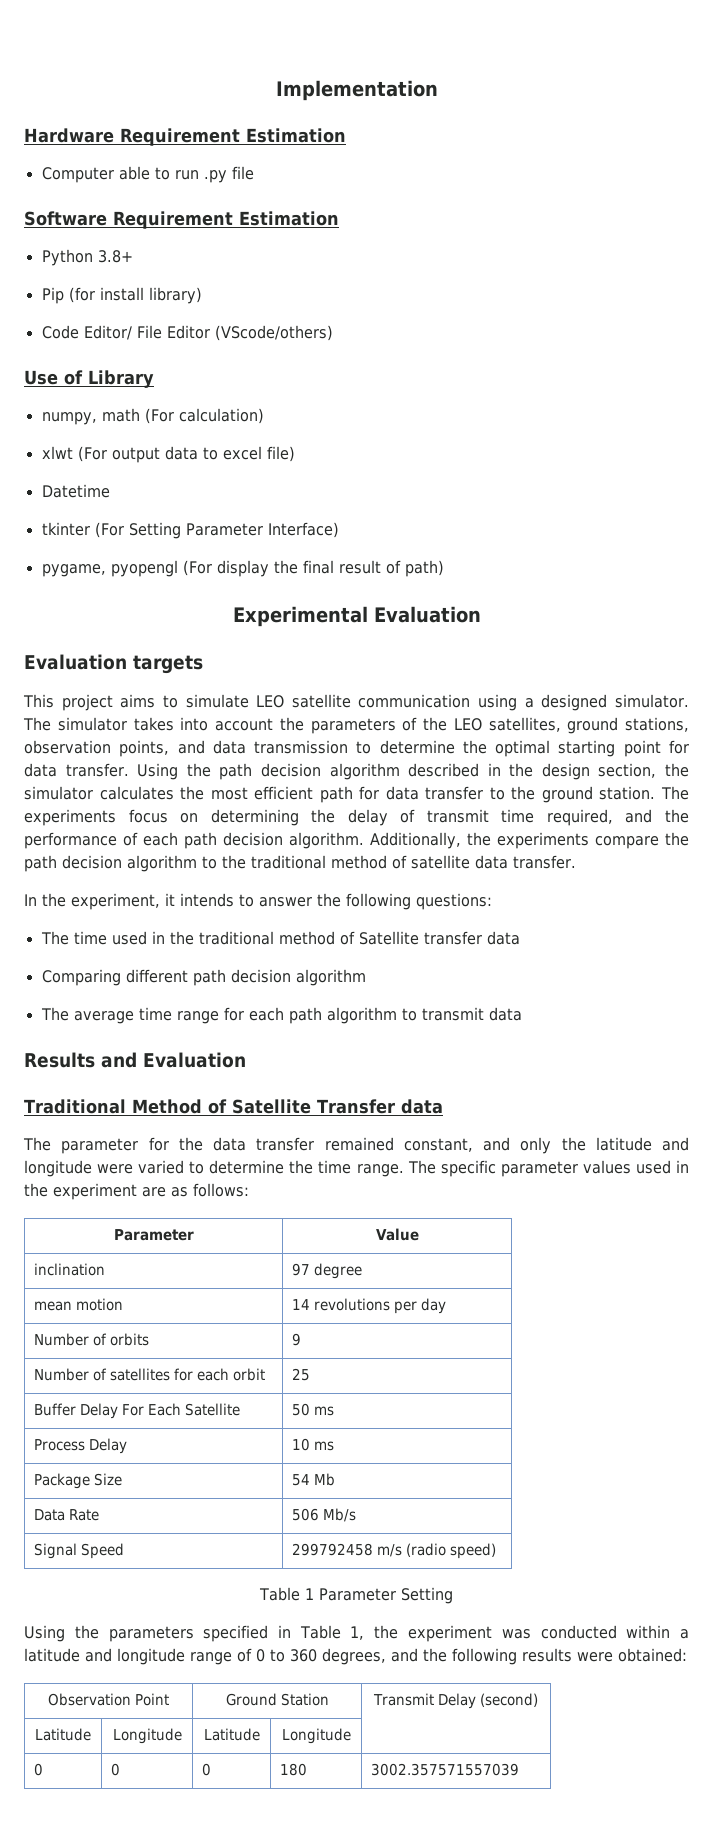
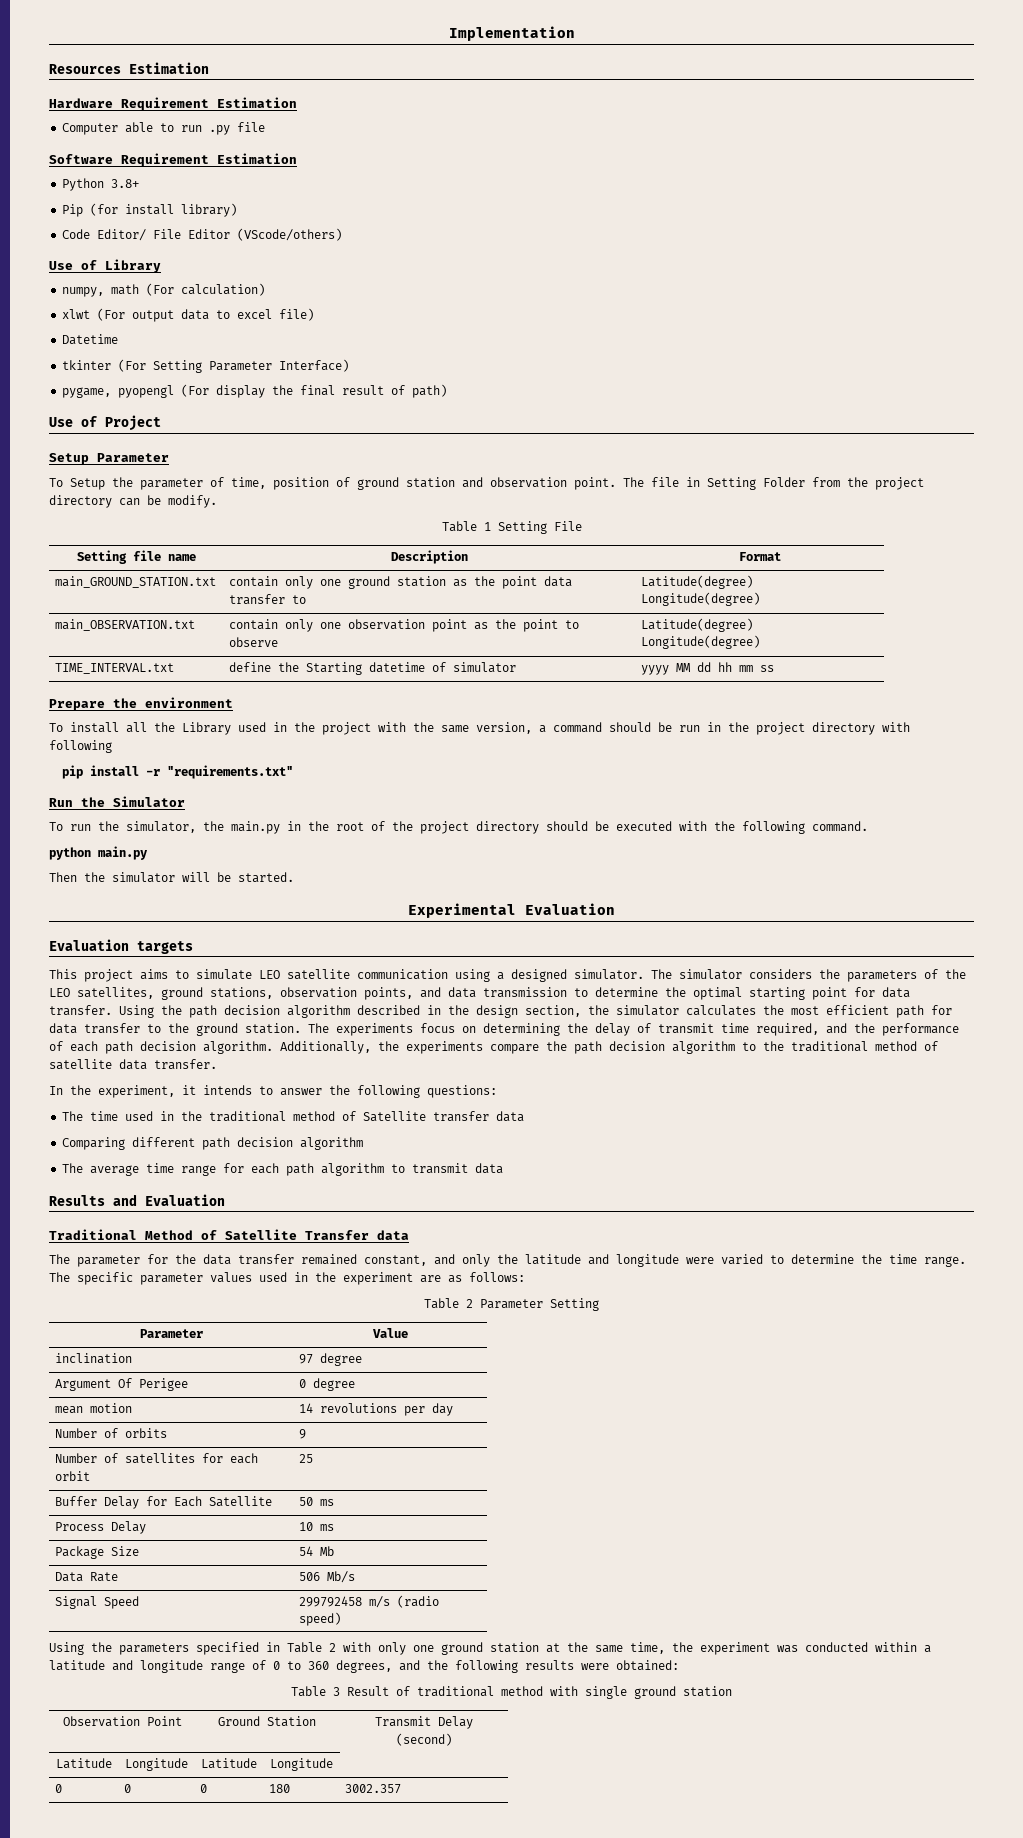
(438, 90) none -> [49,62,209,74] // Resources Estimation
(444, 568) none -> [49,415,161,431] [49,453,169,465] [49,477,924,490] [49,495,217,508] [441,521,582,534] [77,550,196,564] [391,550,468,564] [738,552,781,561] [55,576,217,588] [229,576,573,589] [229,594,307,605] [641,575,754,589] [641,592,761,606] [55,619,196,631] [229,619,580,632] [229,637,279,647] [641,618,754,632] [641,635,761,649] [55,663,175,674] [229,662,517,675] [641,662,775,675] [49,697,233,711] [49,722,910,735] [49,740,112,753] [62,765,294,779] [49,796,185,807] [49,821,868,834] [49,846,148,860] [49,872,294,883] // Use of Project // Setup Parameter // To Setup the parameter of time, position of ground station and observation point. The file in Setting Folder from the project directory can be modify. // Table 1 Setting File // Setting file name | Description | Format // main_GROUND_STATION.txt | contain only one ground station as the point data transfer to | Latitude(degree) Longitude(degree) // main_OBSERVATION.txt | contain only one observation point as the point to observe | Latitude(degree) Longitude(degree) // TIME_INTERVAL.txt | define the Starting datetime of simulator | yyyy MM dd hh mm ss // Prepare the environment // To install all the Library used in the project with the same version, a command should be run in the project directory with following // pip install -r "requirements.txt" // Run the Simulator // To run the simulator, the main.py in the root of the project directory should be executed with the following command. // python main.py // Then the simulator will be started.
[133,717,273,731] takes into account -> [749,969,812,979] considers
(249, 1190) none -> [424,1298,599,1311] // Table 2 Parameter Setting
(363, 1271) none -> [55,1378,189,1391] [299,1378,356,1391] // Argument Of Perigee | 0 degree
[122,1404,145,1416] For -> [146,1496,168,1506] for
[259,1587,453,1604] // Table 1 Parameter Setting -> (342, 1619) none
[350,1626,365,1640] 1, -> [329,1642,665,1655] 2 with only one ground station at the same time,
(687, 1655) none -> [291,1686,732,1699] // Table 3 Result of traditional method with single ground station
[371,1763,520,1776] 3002.357571557039 -> [345,1784,402,1794] 3002.357

